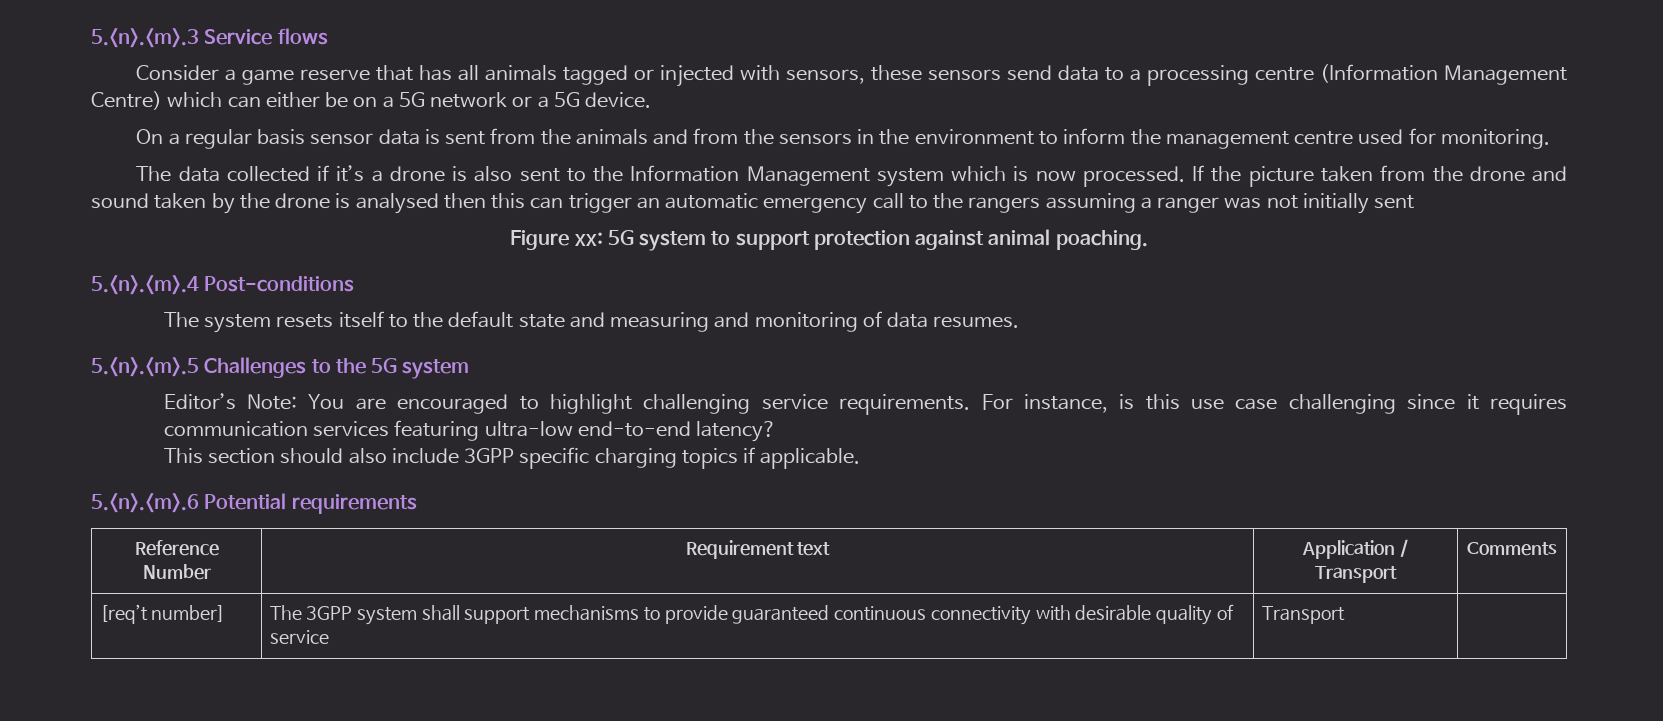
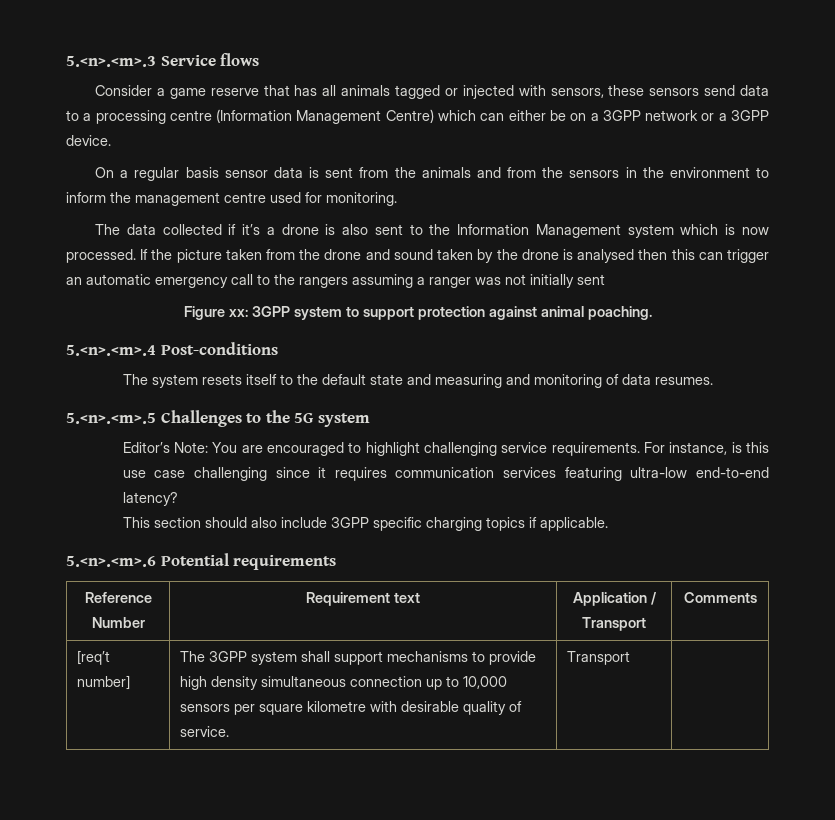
[398,92,425,107] 5G -> [602,110,641,121] 3GPP
[553,92,580,107] 5G -> [730,110,769,121] 3GPP
[607,230,634,246] 5G -> [251,306,290,317] 3GPP
[732,605,1031,625] guaranteed continuous connectivity -> [180,676,508,690] [180,701,367,715] high density simultaneous connection up to 10,000 sensors per square kilometre
[269,630,329,644] service -> [180,726,230,737] service.

